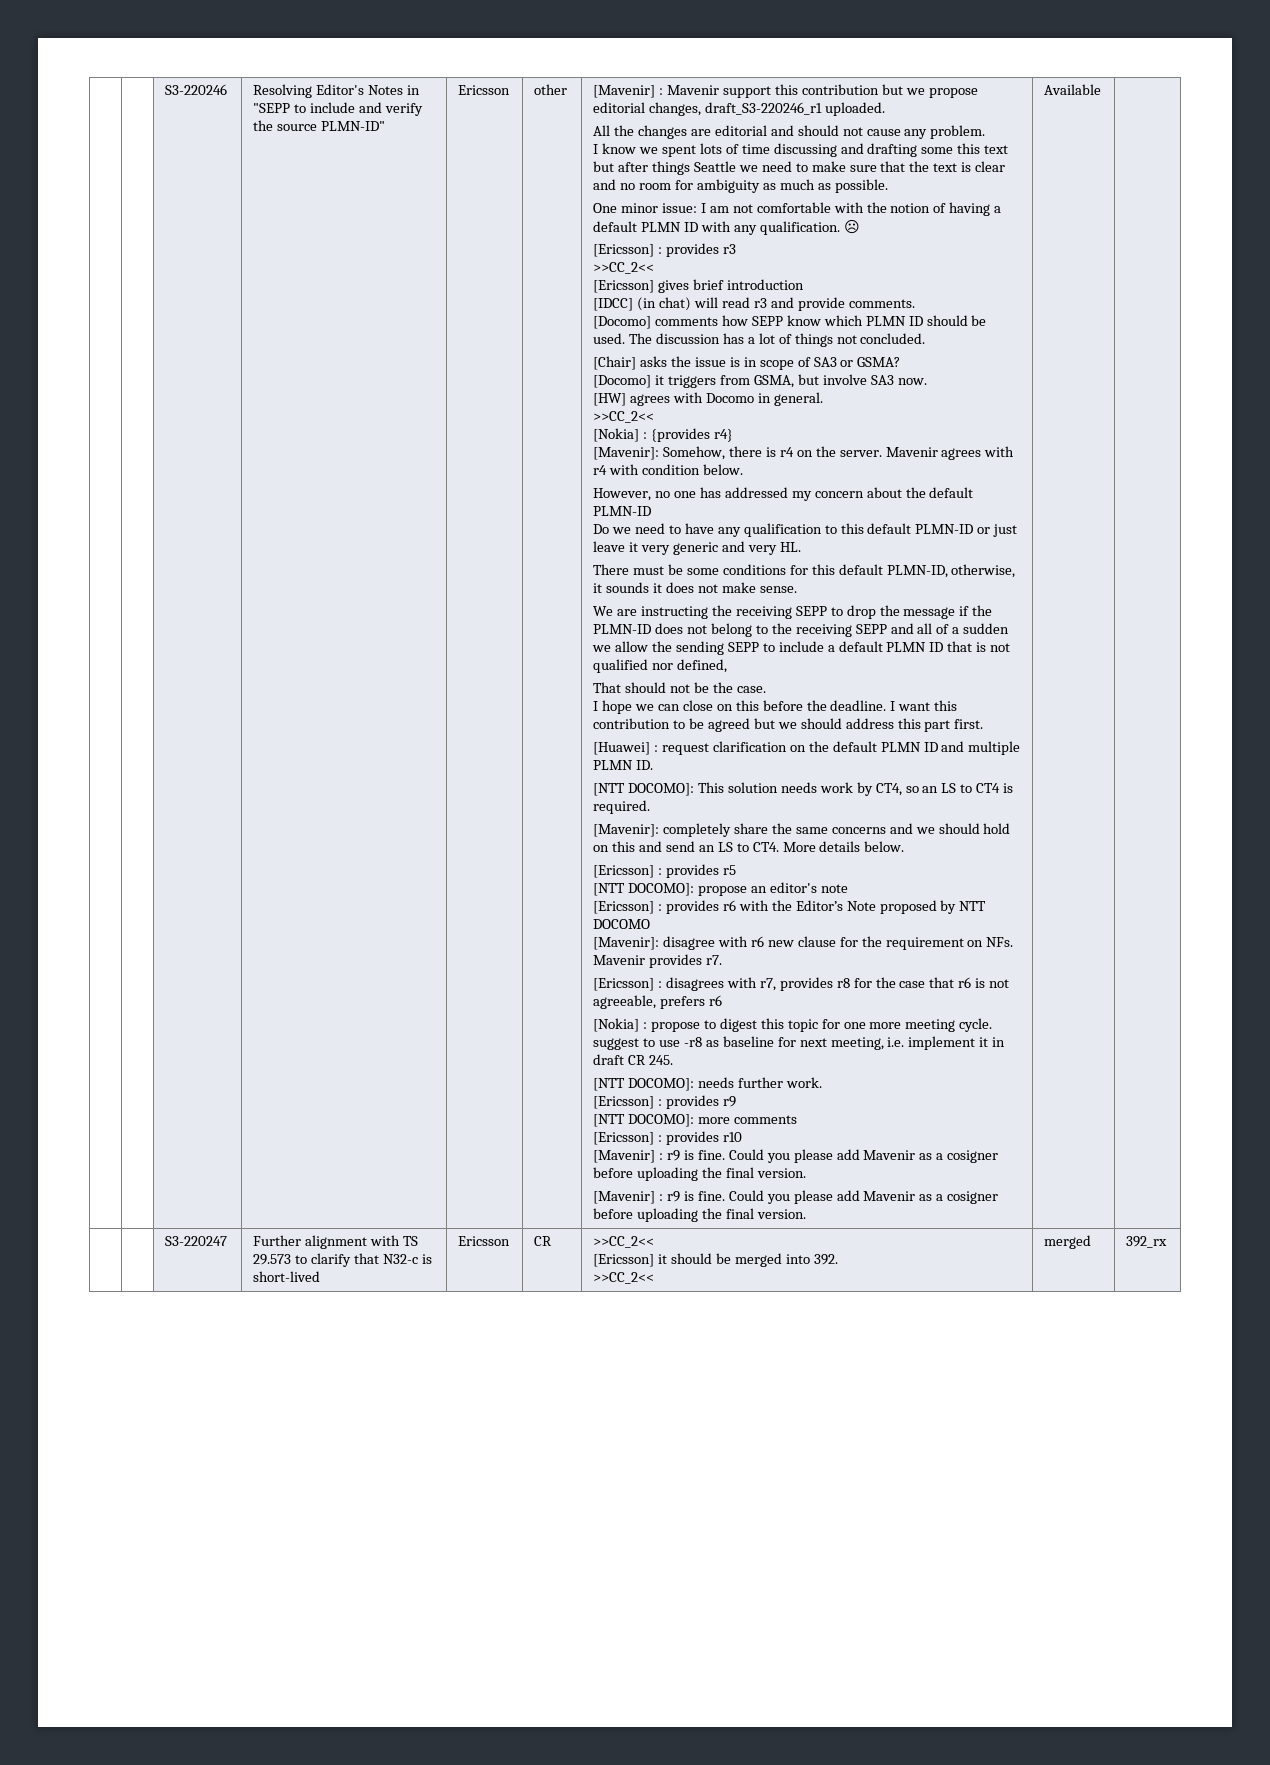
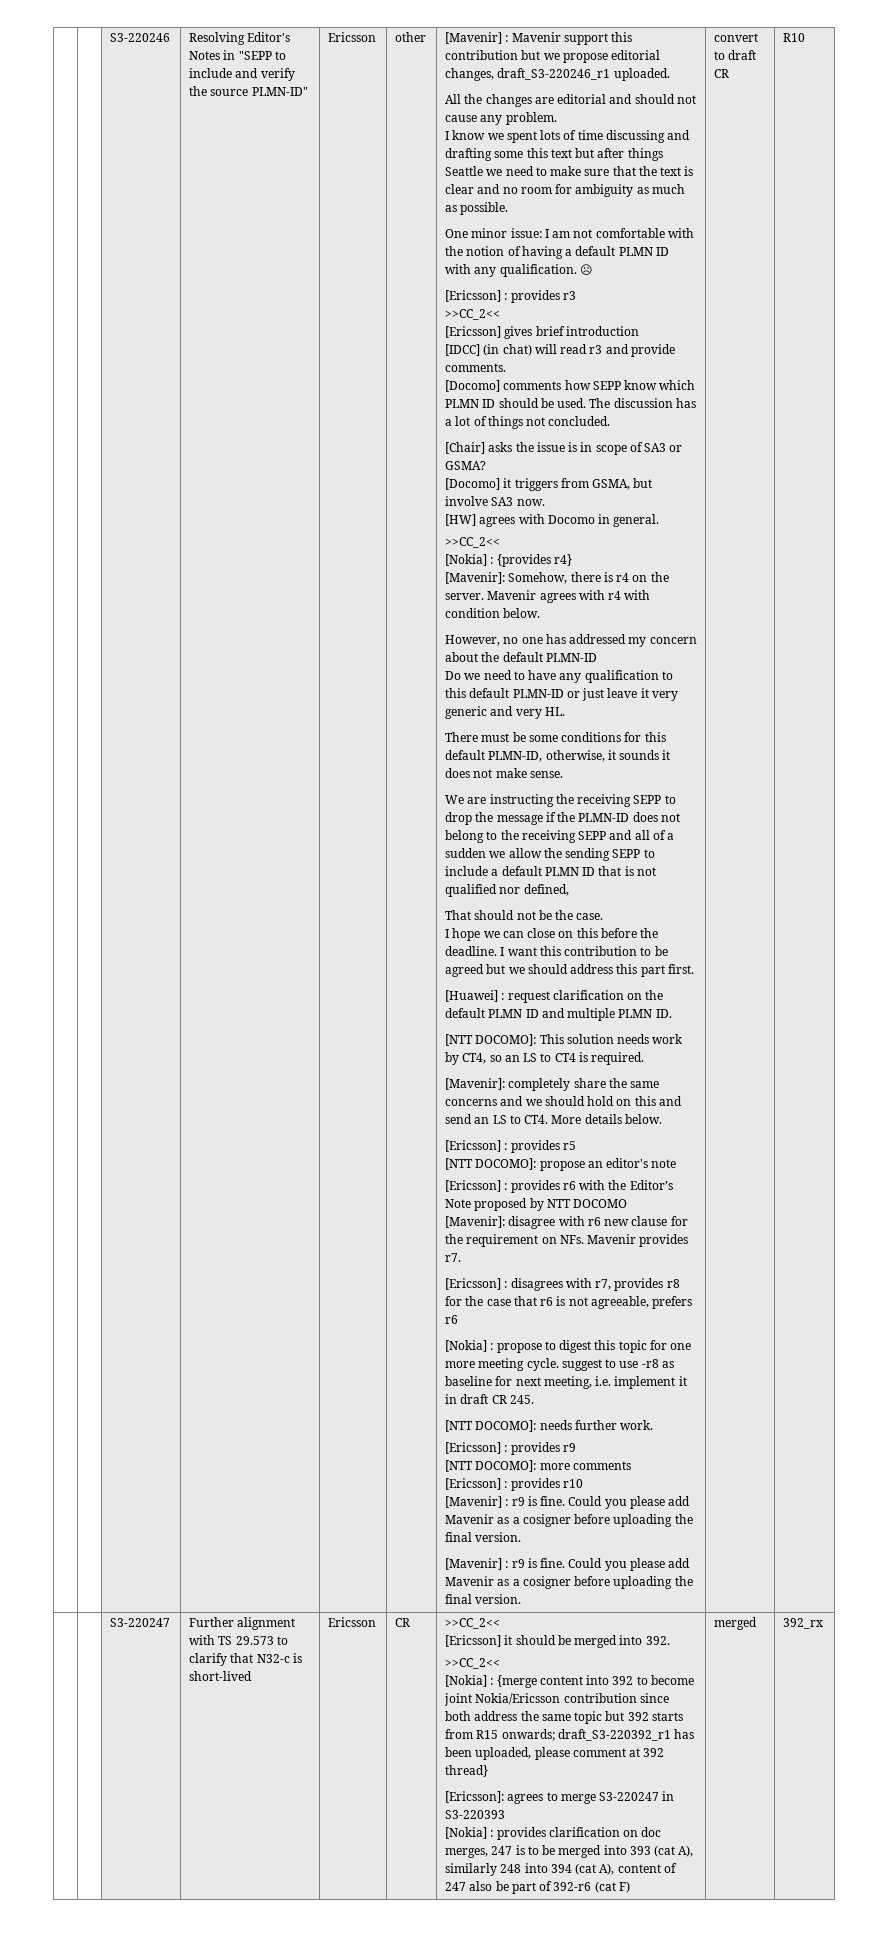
[1044,84,1102,95] Available | -> [714,33,759,42] [714,50,757,60] [714,69,730,78] [783,33,806,42] convert to draft CR | R10
(655, 1278) none -> [445,1675,694,1688] [444,1693,669,1706] [445,1711,683,1724] [445,1729,695,1741] [445,1747,665,1760] [445,1765,489,1777] [445,1791,675,1804] [445,1810,506,1819] [445,1827,662,1840] [445,1845,694,1858] [445,1863,677,1876] [445,1881,630,1894] // [Nokia] : {merge content into 392 to become joint Nokia/Ericsson contribution since both address the same topic but 392 starts from R15 onwards; draft_S3-220392_r1 has been uploaded, please comment at 392 thread} // [Ericsson]: agrees to merge S3-220247 in S3-220393 // [Nokia] : provides clarification on doc merges, 247 is to be merged into 393 (cat A), similarly 248 into 394 (cat A), content of 247 also be part of 392-r6 (cat F)

